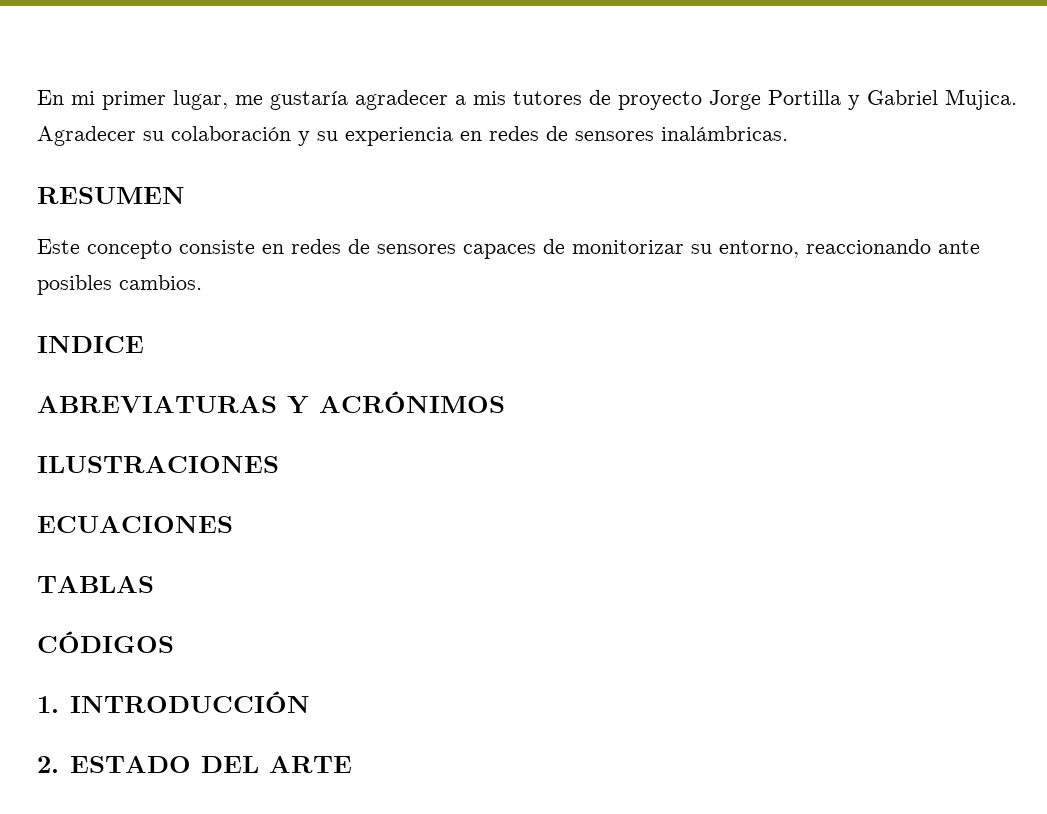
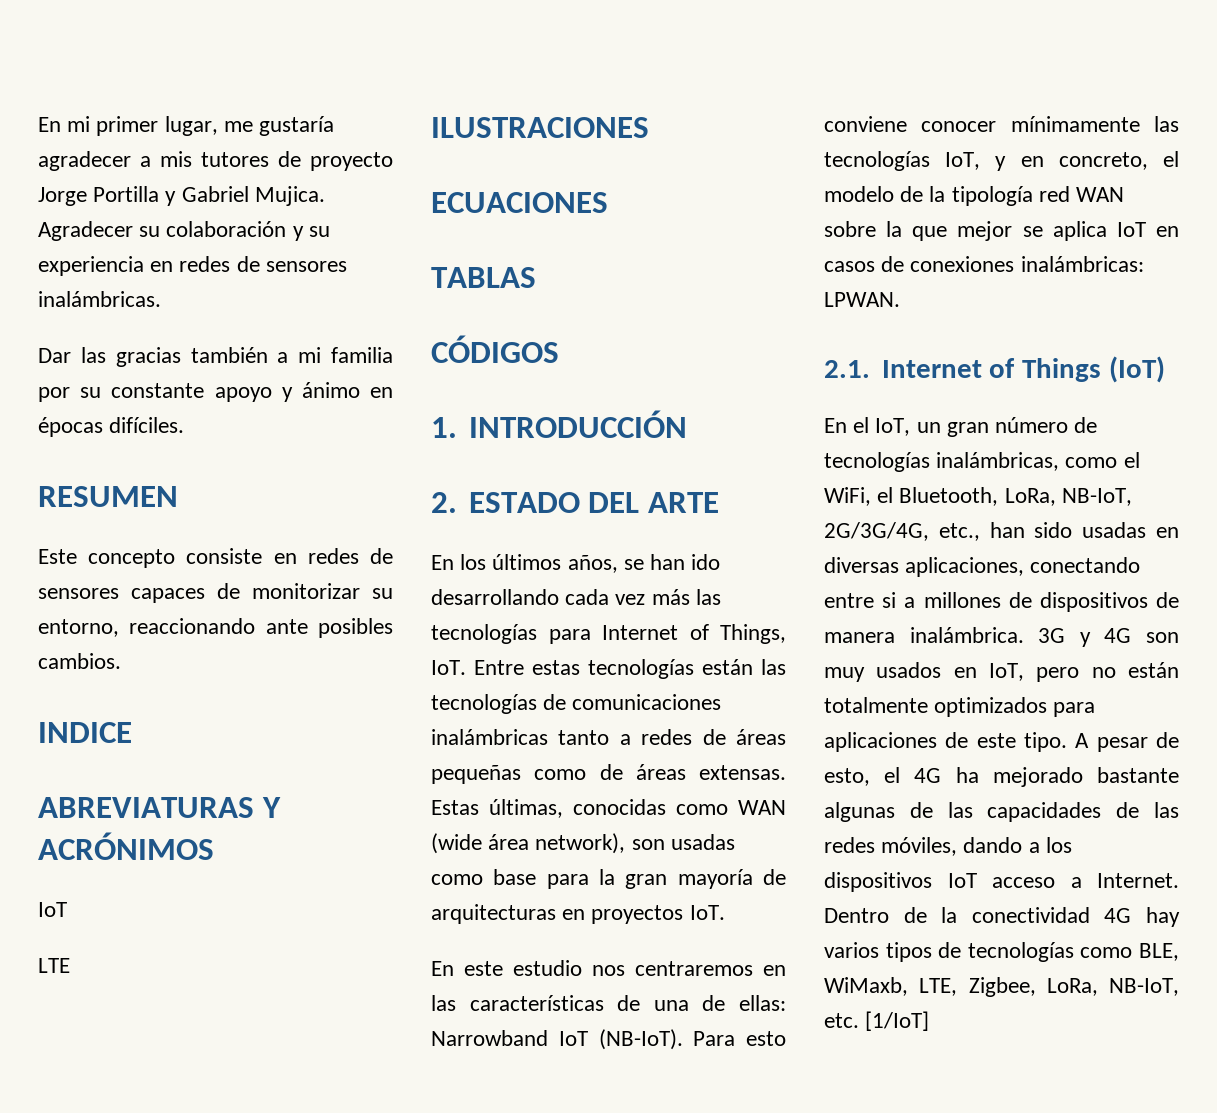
(788, 133) none -> [38,347,393,367] [38,382,393,402] [38,417,185,437] // Dar las gracias también a mi familia por su constante apoyo y ánimo en épocas difíciles.
(505, 402) none -> [38,902,67,917] [38,958,70,973] // IoT // LTE
(352, 764) none -> [431,554,721,573] [431,589,721,605] [431,624,786,644] [431,659,786,679] [431,694,722,714] [431,729,786,745] [431,764,786,784] [431,799,786,818] [431,833,735,854] [431,869,786,889] [431,904,725,924] [431,960,786,976] [431,995,786,1011] [431,1029,786,1050] [824,116,1179,132] [824,151,1179,171] [824,186,1125,206] [824,221,1179,241] [824,256,1144,272] [824,292,900,307] [824,356,1165,383] [824,417,1098,437] [824,452,1140,472] [824,487,1132,506] [824,522,1179,541] [824,557,1141,577] [824,592,1179,612] [824,627,1179,647] [824,662,1179,682] [824,697,1096,717] [824,732,1179,752] [824,767,1179,787] [824,802,1179,822] [824,837,1072,856] [824,872,1179,892] [824,907,1180,927] [824,942,1179,962] [824,977,1179,997] [824,1011,930,1031] // En los últimos años, se han ido desarrollando cada vez más las tecnologías para Internet of Things, IoT. Entre estas tecnologías están las tecnologías de comunicaciones inalámbricas tanto a redes de áreas pequeñas como de áreas extensas. Estas últimas, conocidas como WAN (wide área network), son usadas como base para la gran mayoría de arquitecturas en proyectos IoT. // En este estudio nos centraremos en las características de una de ellas: Narrowband IoT (NB-IoT). Para esto conviene conocer mínimamente las tecnologías IoT, y en concreto, el modelo de la tipología red WAN sobre la que mejor se aplica IoT en casos de conexiones inalámbricas: LPWAN. // 2.1. Internet of Things (IoT) // En el IoT, un gran número de tecnologías inalámbricas, como el WiFi, el Bluetooth, LoRa, NB-IoT, 2G/3G/4G, etc., han sido usadas en diversas aplicaciones, conectando entre si a millones de dispositivos de manera inalámbrica. 3G y 4G son muy usados en IoT, pero no están totalmente optimizados para aplicaciones de este tipo. A pesar de esto, el 4G ha mejorado bastante algunas de las capacidades de las redes móviles, dando a los dispositivos IoT acceso a Internet. Dentro de la conectividad 4G hay varios tipos de tecnologías como BLE, WiMaxb, LTE, Zigbee, LoRa, NB-IoT, etc. [1/IoT]

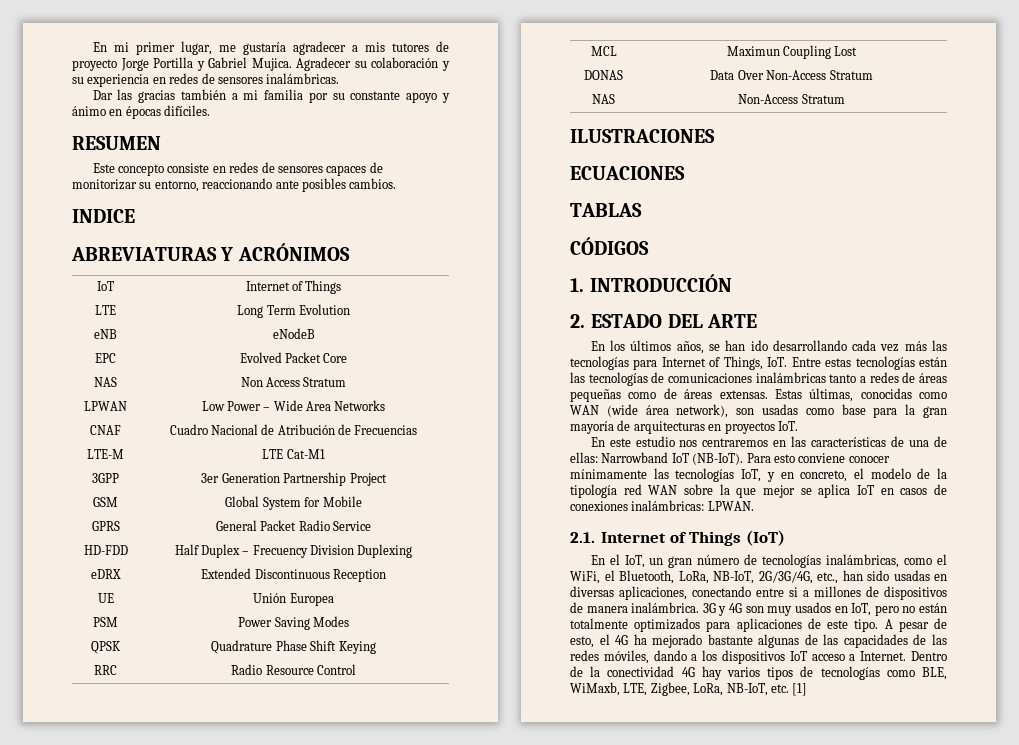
[38,902,67,917] [38,958,70,973] // IoT // LTE -> [97,281,114,291] [245,280,342,294] [95,305,116,315] [237,304,350,318] [94,329,117,339] [272,328,315,339] [95,353,116,363] [239,352,348,363] [94,377,117,387] [240,377,347,387] [84,401,127,411] [201,400,386,411] [90,425,121,435] [169,424,418,435] [87,449,124,459] [262,449,325,459] [92,473,119,483] [201,472,387,486] [93,497,118,507] [225,496,362,510] [91,521,120,531] [215,520,372,531] [83,545,128,555] [174,544,413,558] [91,569,121,579] [201,568,386,582] [97,593,114,603] [253,593,334,606] [93,617,118,627] [238,616,349,630] [91,641,121,654] [211,640,376,654] [94,665,117,675] [231,664,356,675] [590,46,617,56] [726,45,858,59] [584,70,623,80] [710,70,873,80] [592,94,615,104] [738,94,845,104] // IoT | Internet of Things // LTE | Long Term Evolution // eNB | eNodeB // EPC | Evolved Packet Core // NAS | Non Access Stratum // LPWAN | Low Power – Wide Area Networks // CNAF | Cuadro Nacional de Atribución de Frecuencias // LTE-M | LTE Cat-M1 // 3GPP | 3er Generation Partnership Project // GSM | Global System for Mobile // GPRS | General Packet Radio Service // HD-FDD | Half Duplex – Frecuency Division Duplexing // eDRX | Extended Discontinuous Reception // UE | Unión Europea // PSM | Power Saving Modes // QPSK | Quadrature Phase Shift Keying // RRC | Radio Resource Control // MCL | Maximun Coupling Lost // DONAS | Data Over Non-Access Stratum // NAS | Non-Access Stratum
[865,1011,930,1031] [1/IoT] -> [792,683,808,696] [1]

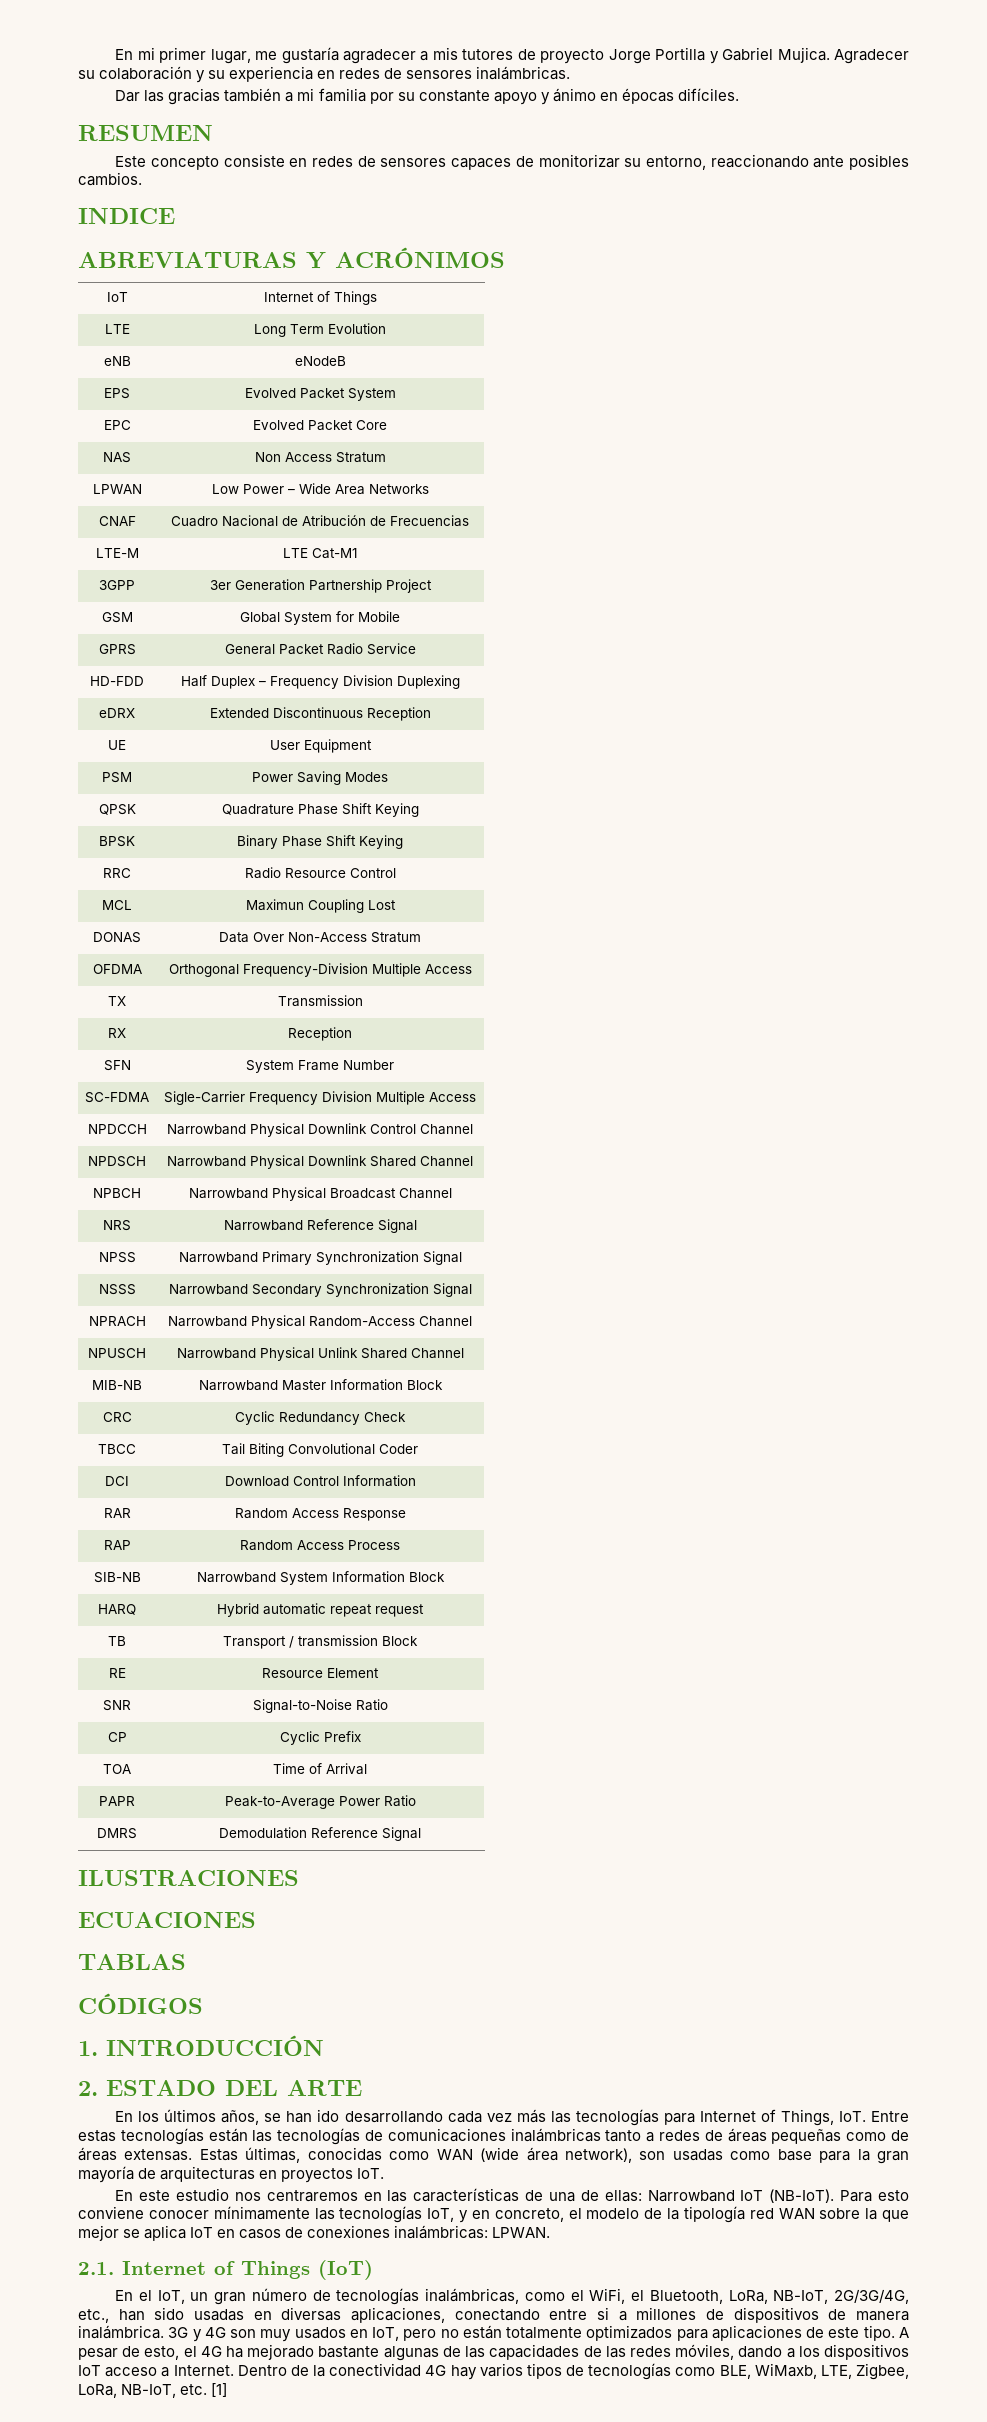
(315, 333) none -> [104,388,130,399] [244,388,396,401] // EPS | Evolved Packet System
[252,545,308,558] Frecuency -> [269,676,339,689] Frequency
[253,593,334,606] Unión Europea -> [269,739,372,753] User Equipment
(376, 647) none -> [99,836,135,847] [237,835,403,849] // BPSK | Binary Phase Shift Keying
[592,94,615,104] [738,94,845,104] NAS | Non-Access Stratum -> [92,964,142,974] [168,963,472,977] [108,996,126,1006] [277,995,363,1007] [108,1028,126,1038] [288,1027,352,1041] [103,1060,131,1071] [246,1060,394,1073] [85,1092,149,1103] [164,1091,476,1105] [87,1124,147,1134] [167,1123,473,1137] [88,1156,146,1167] [167,1155,473,1169] [93,1188,141,1198] [188,1187,452,1201] [103,1220,131,1231] [223,1219,417,1233] [98,1252,136,1263] [178,1251,462,1265] [98,1284,136,1295] [168,1283,472,1297] [88,1316,146,1326] [168,1315,472,1329] [88,1348,146,1359] [176,1347,464,1361] [92,1380,142,1390] [198,1379,443,1391] [102,1412,132,1422] [235,1411,406,1425] [98,1444,136,1454] [222,1443,418,1457] [105,1476,129,1486] [224,1475,416,1487] [103,1508,131,1518] [234,1508,406,1521] [103,1540,131,1550] [240,1540,400,1551] [93,1572,141,1583] [196,1571,445,1585] [98,1604,136,1615] [217,1603,424,1617] [108,1636,126,1646] [223,1635,418,1649] [108,1668,126,1678] [262,1668,379,1678] [103,1700,131,1711] [252,1699,388,1713] [107,1732,127,1742] [279,1731,361,1745] [103,1764,131,1774] [273,1763,367,1775] [99,1796,135,1806] [224,1795,416,1809] [97,1828,137,1839] [219,1827,421,1841] OFDMA | Orthogonal Frequency-Division Multiple Access // TX | Transmission // RX | Reception // SFN | System Frame Number // SC-FDMA | Sigle-Carrier Frequency Division Multiple Access // NPDCCH | Narrowband Physical Downlink Control Channel // NPDSCH | Narrowband Physical Downlink Shared Channel // NPBCH | Narrowband Physical Broadcast Channel // NRS | Narrowband Reference Signal // NPSS | Narrowband Primary Synchronization Signal // NSSS | Narrowband Secondary Synchronization Signal // NPRACH | Narrowband Physical Random-Access Channel // NPUSCH | Narrowband Physical Unlink Shared Channel // MIB-NB | Narrowband Master Information Block // CRC | Cyclic Redundancy Check // TBCC | Tail Biting Convolutional Coder // DCI | Download Control Information // RAR | Random Access Response // RAP | Random Access Process // SIB-NB | Narrowband System Information Block // HARQ | Hybrid automatic repeat request // TB | Transport / transmission Block // RE | Resource Element // SNR | Signal-to-Noise Ratio // CP | Cyclic Prefix // TOA | Time of Arrival // PAPR | Peak-to-Average Power Ratio // DMRS | Demodulation Reference Signal

